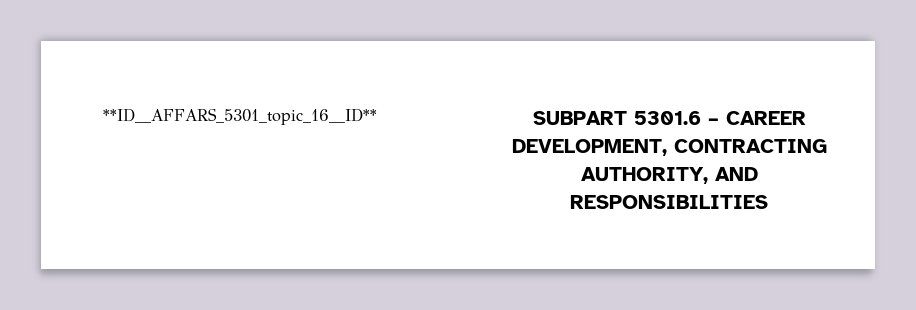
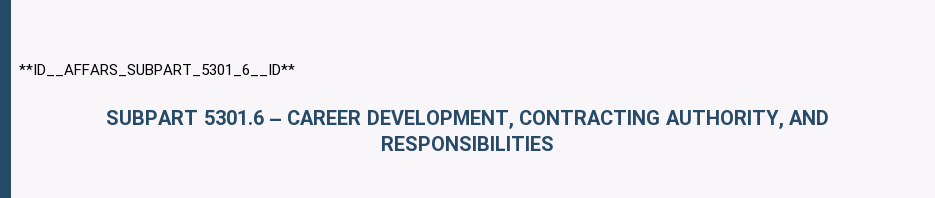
[103,108,377,125] **ID__AFFARS_5301_topic_16__ID** -> [19,64,295,77] **ID__AFFARS_SUBPART_5301_6__ID**

